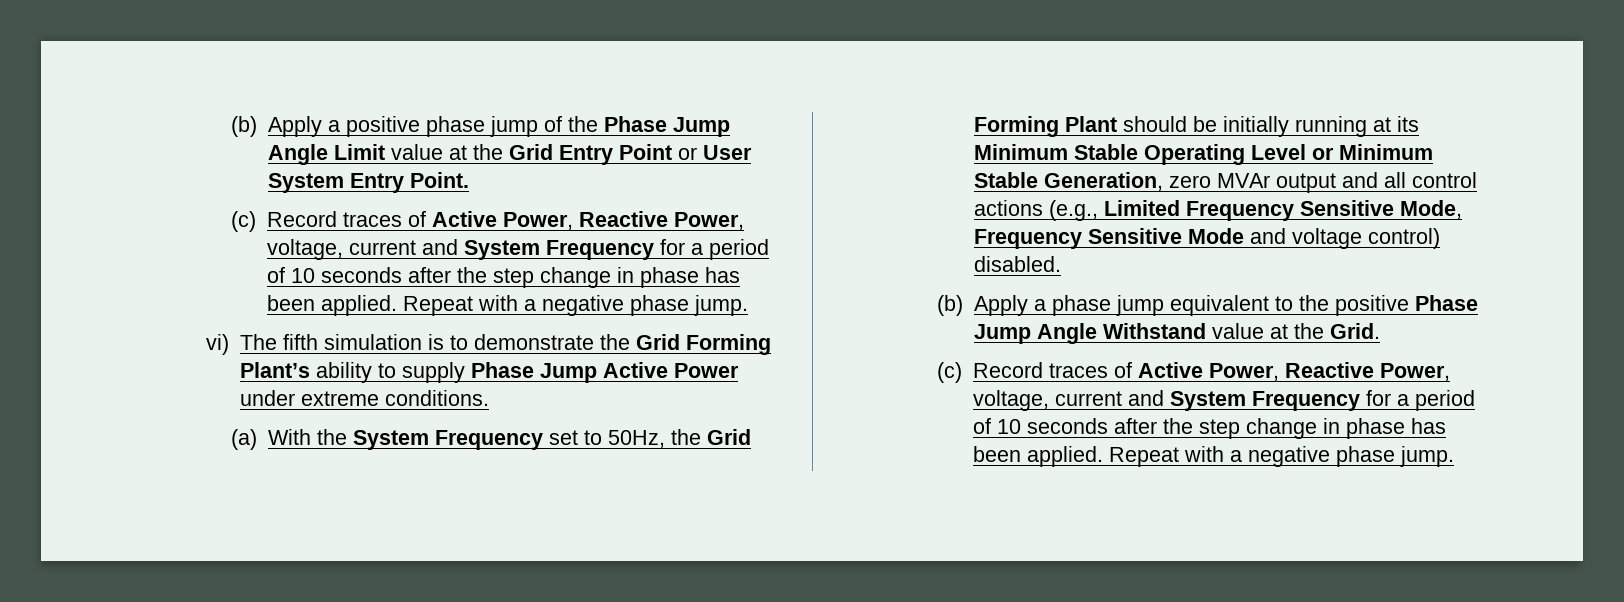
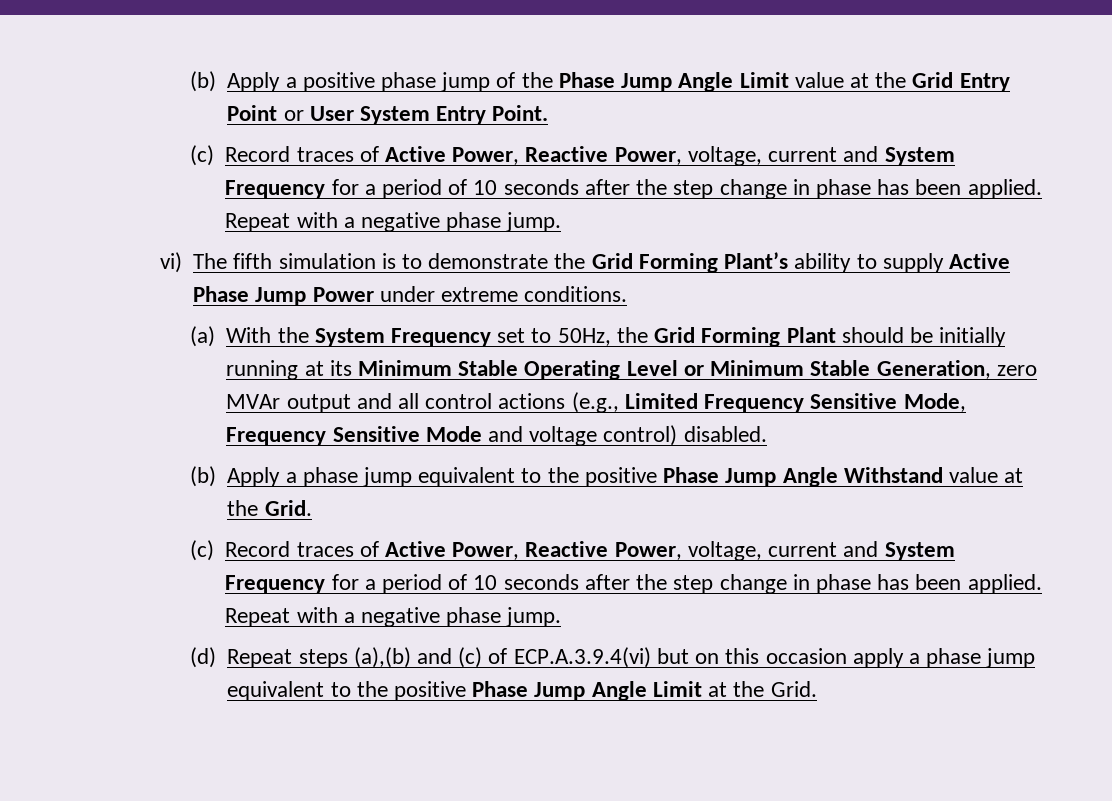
[470,362,668,383] Phase Jump Active -> [948,253,1010,269] [193,286,307,306] Active Phase Jump
(1454, 456) none -> [189,647,1036,668] [227,681,817,701] // (d) Repeat steps (a),(b) and (c) of ECP.A.3.9.4(vi) but on this occasion apply a phase jump equivalent to the positive Phase Jump Angle Limit at the Grid.

